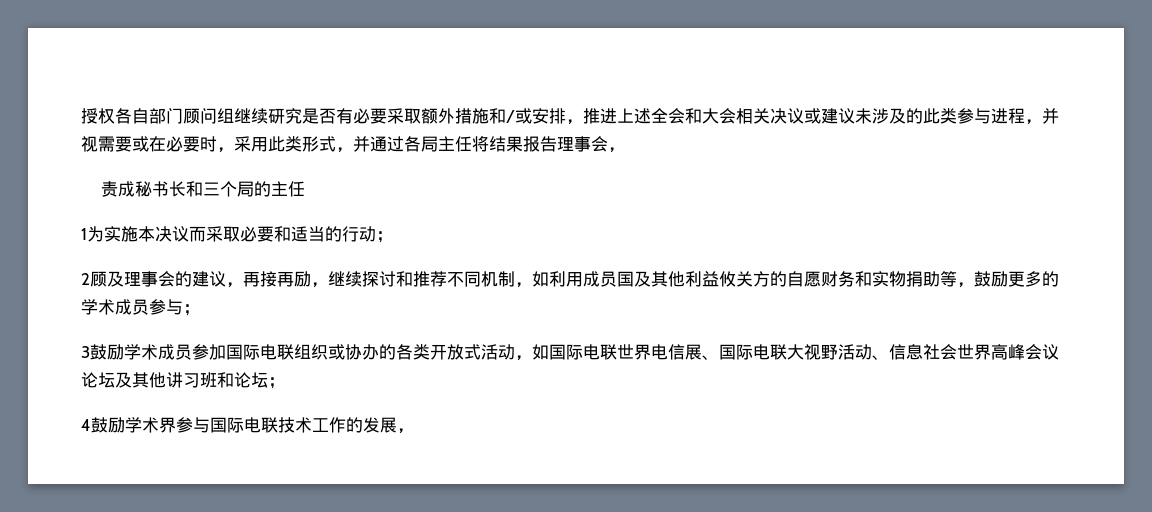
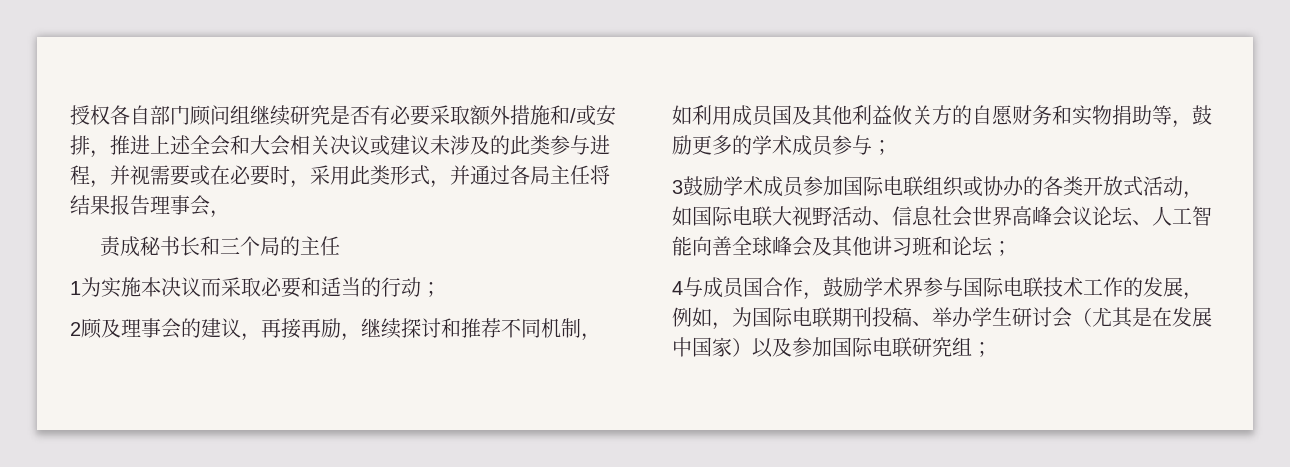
[617,344,787,360] 世界电信展、国际电联 -> (772, 216) none
(115, 380) none -> [1132,206,1212,226] [672,236,812,257] 、人工智能向善全球峰会
(91, 425) none -> [683,277,823,300] 与成员国合作，
(414, 431) none -> [672,307,1212,330] [672,337,992,358] 例如，为国际电联期刊投稿、举办学生研讨会（尤其是在发展中国家）以及参加国际电联研究组；

